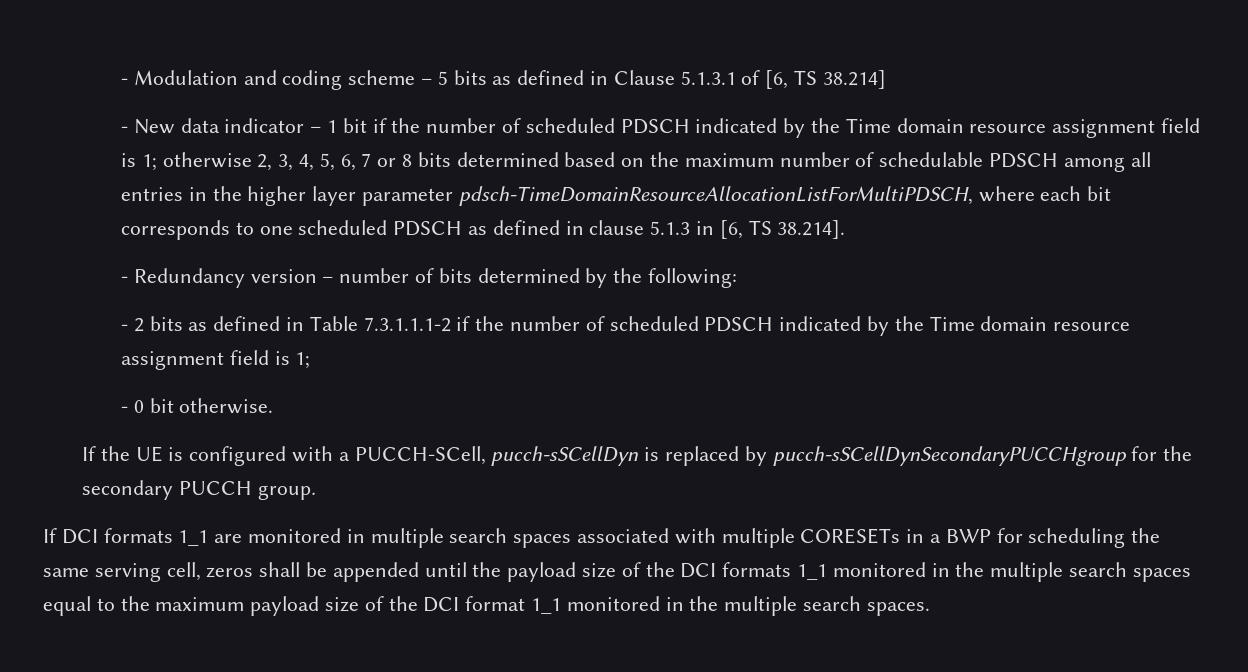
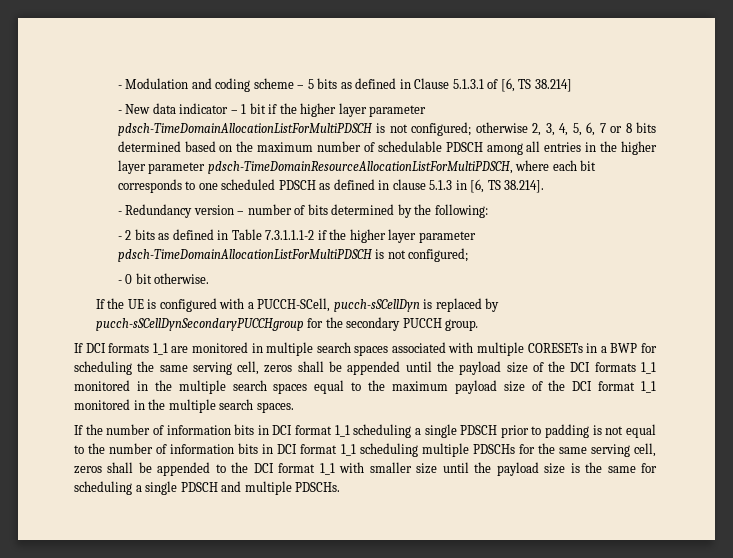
[426,118,1200,138] [120,153,157,171] number of scheduled PDSCH indicated by the Time domain resource assignment field is 1; -> [300,103,427,117] [117,122,472,136] higher layer parameter pdsch-TimeDomainAllocationListForMultiPDSCH is not configured;
[509,316,1131,336] [120,350,311,370] number of scheduled PDSCH indicated by the Time domain resource assignment field is 1; -> [349,229,476,243] [117,248,469,262] higher layer parameter pdsch-TimeDomainAllocationListForMultiPDSCH is not configured;
(930, 609) none -> [74,424,657,438] [74,443,656,457] [74,462,657,476] [74,481,341,495] // If the number of information bits in DCI format 1_1 scheduling a single PDSCH prior to padding is not equal to the number of information bits in DCI format 1_1 scheduling multiple PDSCHs for the same serving cell, zeros shall be appended to the DCI format 1_1 with smaller size until the payload size is the same for scheduling a single PDSCH and multiple PDSCHs.

